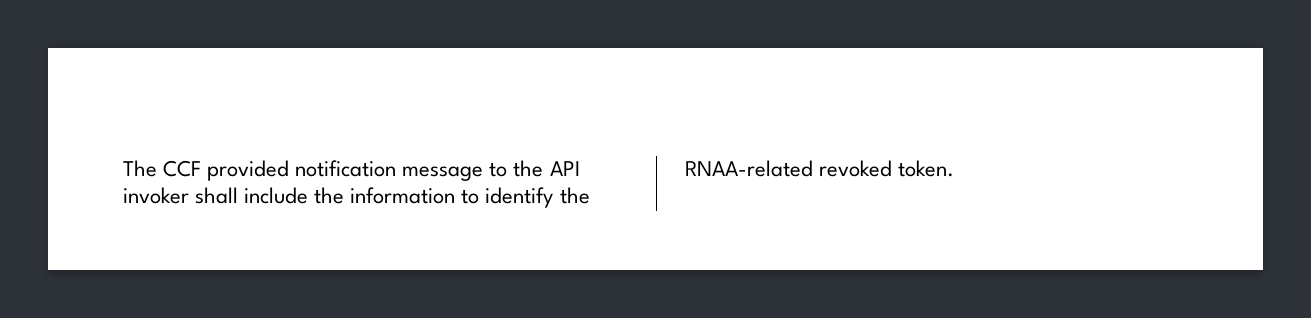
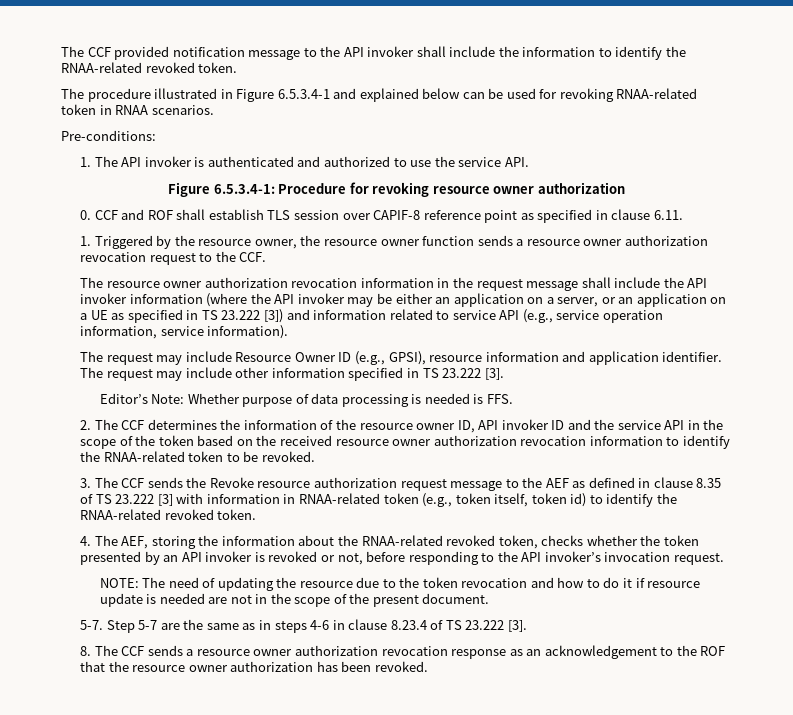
(955, 168) none -> [61,88,698,102] [61,104,214,115] [61,130,156,141] [80,156,529,167] [168,182,625,197] [80,209,683,223] [80,235,708,249] [80,251,267,265] [80,277,708,291] [80,293,727,307] [80,309,663,323] [80,325,289,339] [80,351,723,365] [80,367,504,381] [99,393,513,407] [80,419,724,433] [80,435,730,449] [80,451,315,462] [80,477,722,491] [80,493,677,507] [80,509,257,520] [80,535,699,549] [80,551,724,565] [99,577,701,591] [99,593,490,607] [80,619,527,633] [80,645,726,659] [80,661,428,672] // The procedure illustrated in Figure 6.5.3.4-1 and explained below can be used for revoking RNAA-related token in RNAA scenarios. // Pre-conditions: // 1. The API invoker is authenticated and authorized to use the service API. // Figure 6.5.3.4-1: Procedure for revoking resource owner authorization // 0. CCF and ROF shall establish TLS session over CAPIF-8 reference point as specified in clause 6.11. // 1. Triggered by the resource owner, the resource owner function sends a resource owner authorization revocation request to the CCF. // The resource owner authorization revocation information in the request message shall include the API invoker information (where the API invoker may be either an application on a server, or an application on a UE as specified in TS 23.222 [3]) and information related to service API (e.g., service operation information, service information). // The request may include Resource Owner ID (e.g., GPSI), resource information and application identifier. The request may include other information specified in TS 23.222 [3]. // Editor’s Note: Whether purpose of data processing is needed is FFS. // 2. The CCF determines the information of the resource owner ID, API invoker ID and the service API in the scope of the token based on the received resource owner authorization revocation information to identify the RNAA-related token to be revoked. // 3. The CCF sends the Revoke resource authorization request message to the AEF as defined in clause 8.35 of TS 23.222 [3] with information in RNAA-related token (e.g., token itself, token id) to identify the RNAA-related revoked token. // 4. The AEF, storing the information about the RNAA-related revoked token, checks whether the token presented by an API invoker is revoked or not, before responding to the API invoker’s invocation request. // NOTE: The need of updating the resource due to the token revocation and how to do it if resource update is needed are not in the scope of the present document. // 5-7. Step 5-7 are the same as in steps 4-6 in clause 8.23.4 of TS 23.222 [3]. // 8. The CCF sends a resource owner authorization revocation response as an acknowledgement to the ROF that the resource owner authorization has been revoked.

